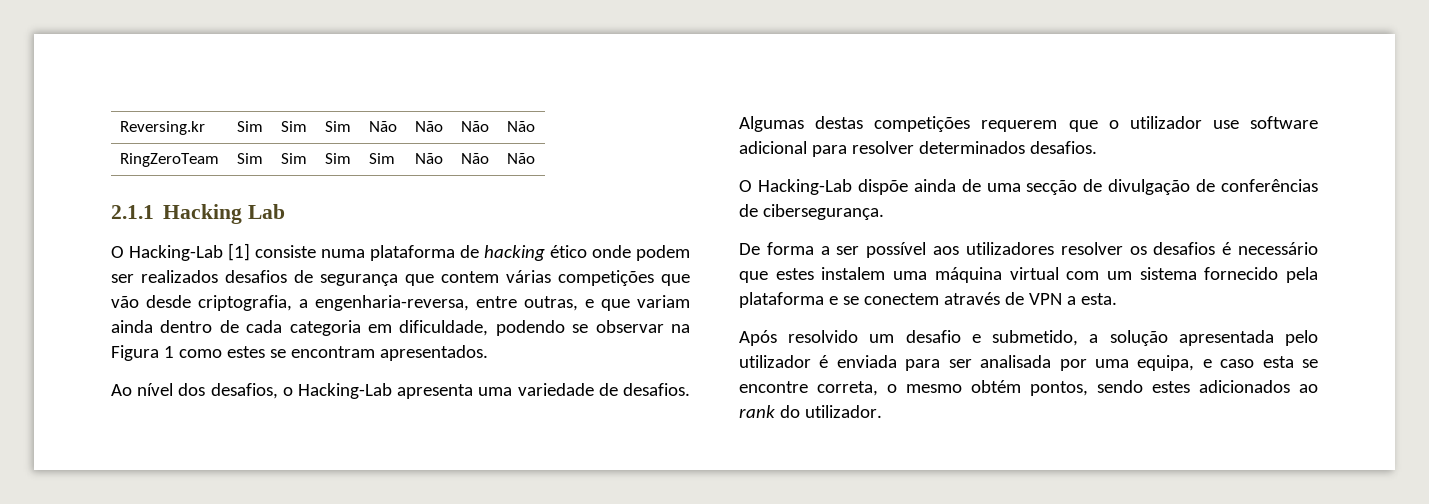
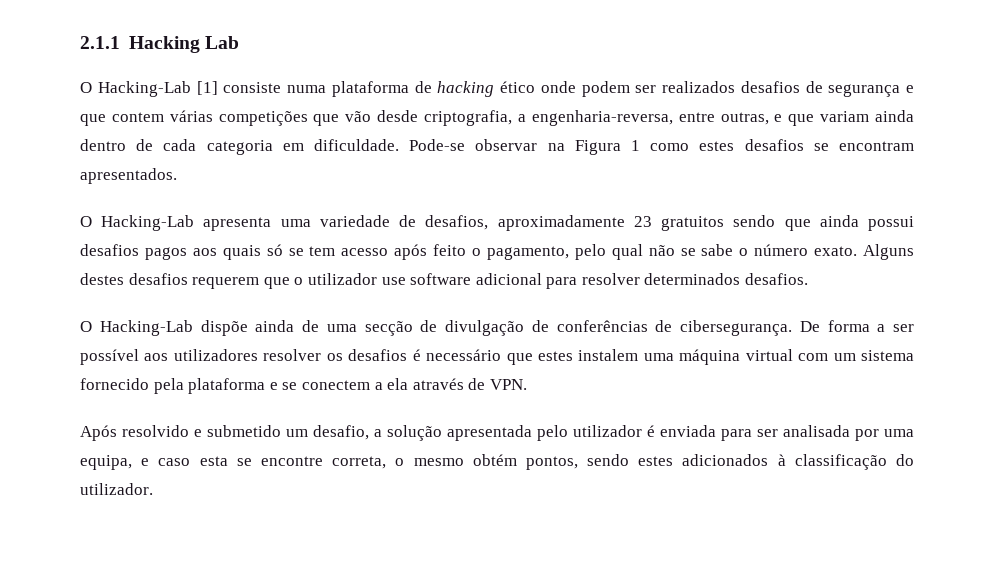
[119,121,205,135] [236,121,263,132] [280,121,307,132] [324,121,351,132] [368,121,397,132] [414,121,443,132] [460,121,489,132] [506,121,535,132] [119,153,219,167] [236,153,263,164] [280,153,307,164] [324,153,351,164] [368,153,395,164] [414,153,443,164] [460,153,489,164] [506,153,535,164] Reversing.kr | Sim | Sim | Sim | Não | Não | Não | Não // RingZeroTeam | Sim | Sim | Sim | Sim | Não | Não | Não // -> (80, 42) none
(398, 280) none -> [906,85,914,93] e
[399,320,589,336] dificuldade, podendo se -> [314,139,466,151] dificuldade. Pode-se
(265, 352) none -> [744,139,804,151] desafios
[111,383,293,399] Ao nível dos desafios, o -> [80,216,92,227] O
[623,383,690,396] [739,116,971,132] desafios. Algumas destas competições -> [425,215,914,231] [80,244,914,260] [80,273,188,285] desafios, aproximadamente 23 gratuitos sendo que ainda possui desafios pagos aos quais só se tem acesso após feito o pagamento, pelo qual não se sabe o número exato. Alguns destes desafios
(884, 212) // -> (792, 328) none
[943,292,1117,305] [739,330,1079,346] através de VPN a esta. // Após resolvido um desafio e submetido, -> [374,378,527,390] [80,425,369,441] a ela através de VPN. // Após resolvido e submetido um desafio,
[1299,384,1318,393] [739,405,775,418] ao rank -> [777,454,887,470] à classificação

